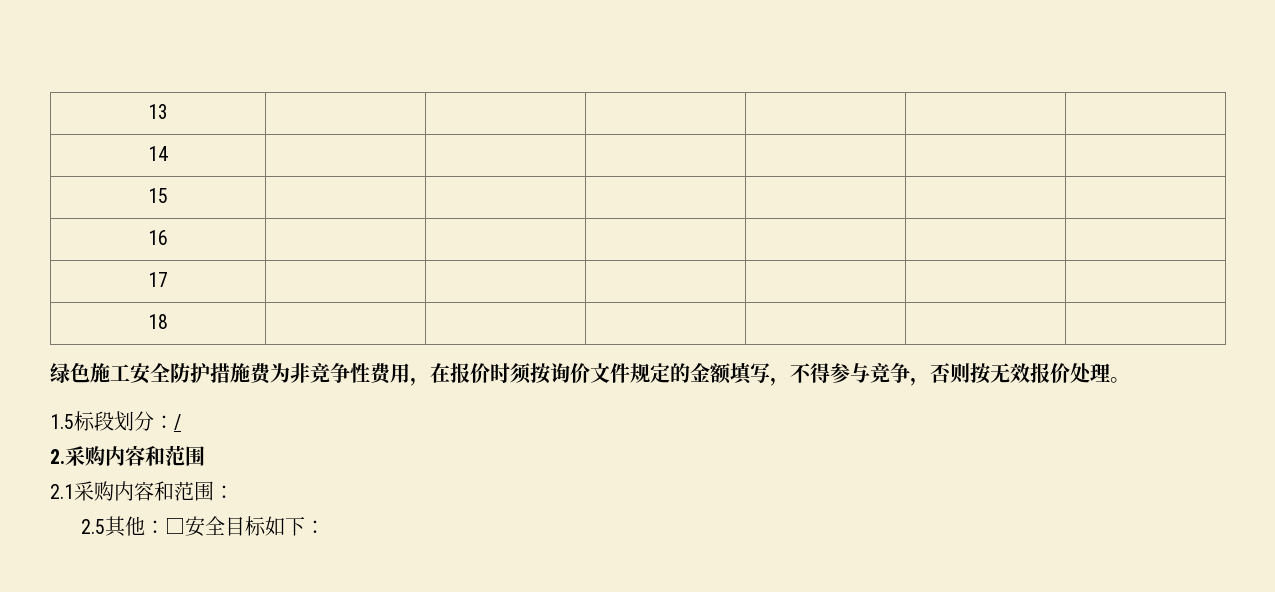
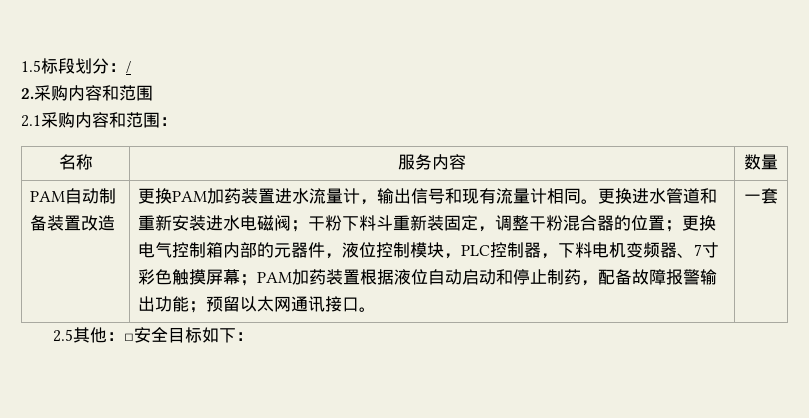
[148,104,168,119] [148,146,168,161] [148,188,168,203] [148,230,168,245] [148,272,168,287] [148,314,168,329] [50,362,1130,386] 13 | | | | | | // 14 | | | | | | // 15 | | | | | | // 16 | | | | | | // 17 | | | | | | // 18 | | | | | | // 绿色施工安全防护措施费为非竞争性费用，在报价时须按询价文件规定的金额填写，不得参与竞争，否则按无效报价处理。 // -> (21, 66) none
(234, 492) none -> [58,154,93,170] [398,154,466,170] [744,154,778,170] [30,188,117,204] [30,215,116,231] [138,188,718,205] [138,215,717,232] [138,242,720,259] [138,269,718,286] [138,296,377,313] [744,188,778,204] // 名称 | 服务内容 | 数量 // PAM自动制备装置改造 | 更换PAM加药装置进水流量计，输出信号和现有流量计相同。更换进水管道和重新安装进水电磁阀；干粉下料斗重新装固定，调整干粉混合器的位置；更换电气控制箱内部的元器件，液位控制模块，PLC控制器，下料电机变频器、7寸彩色触摸屏幕；PAM加药装置根据液位自动启动和停止制药，配备故障报警输出功能；预留以太网通讯接口。 | 一套

